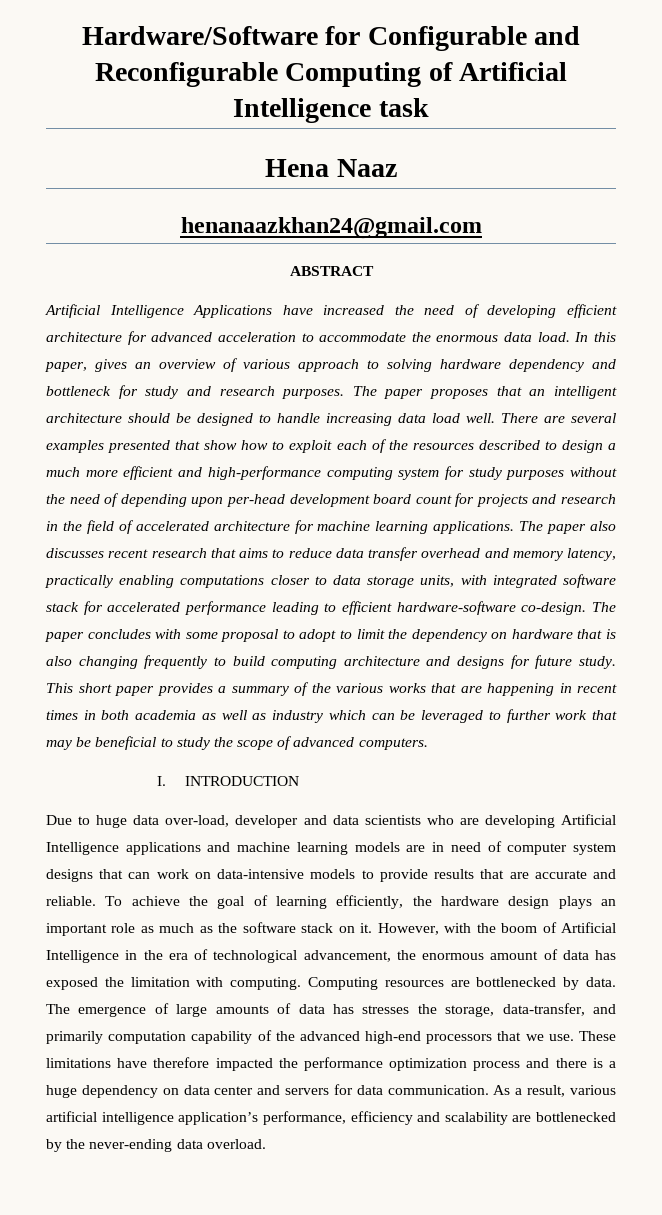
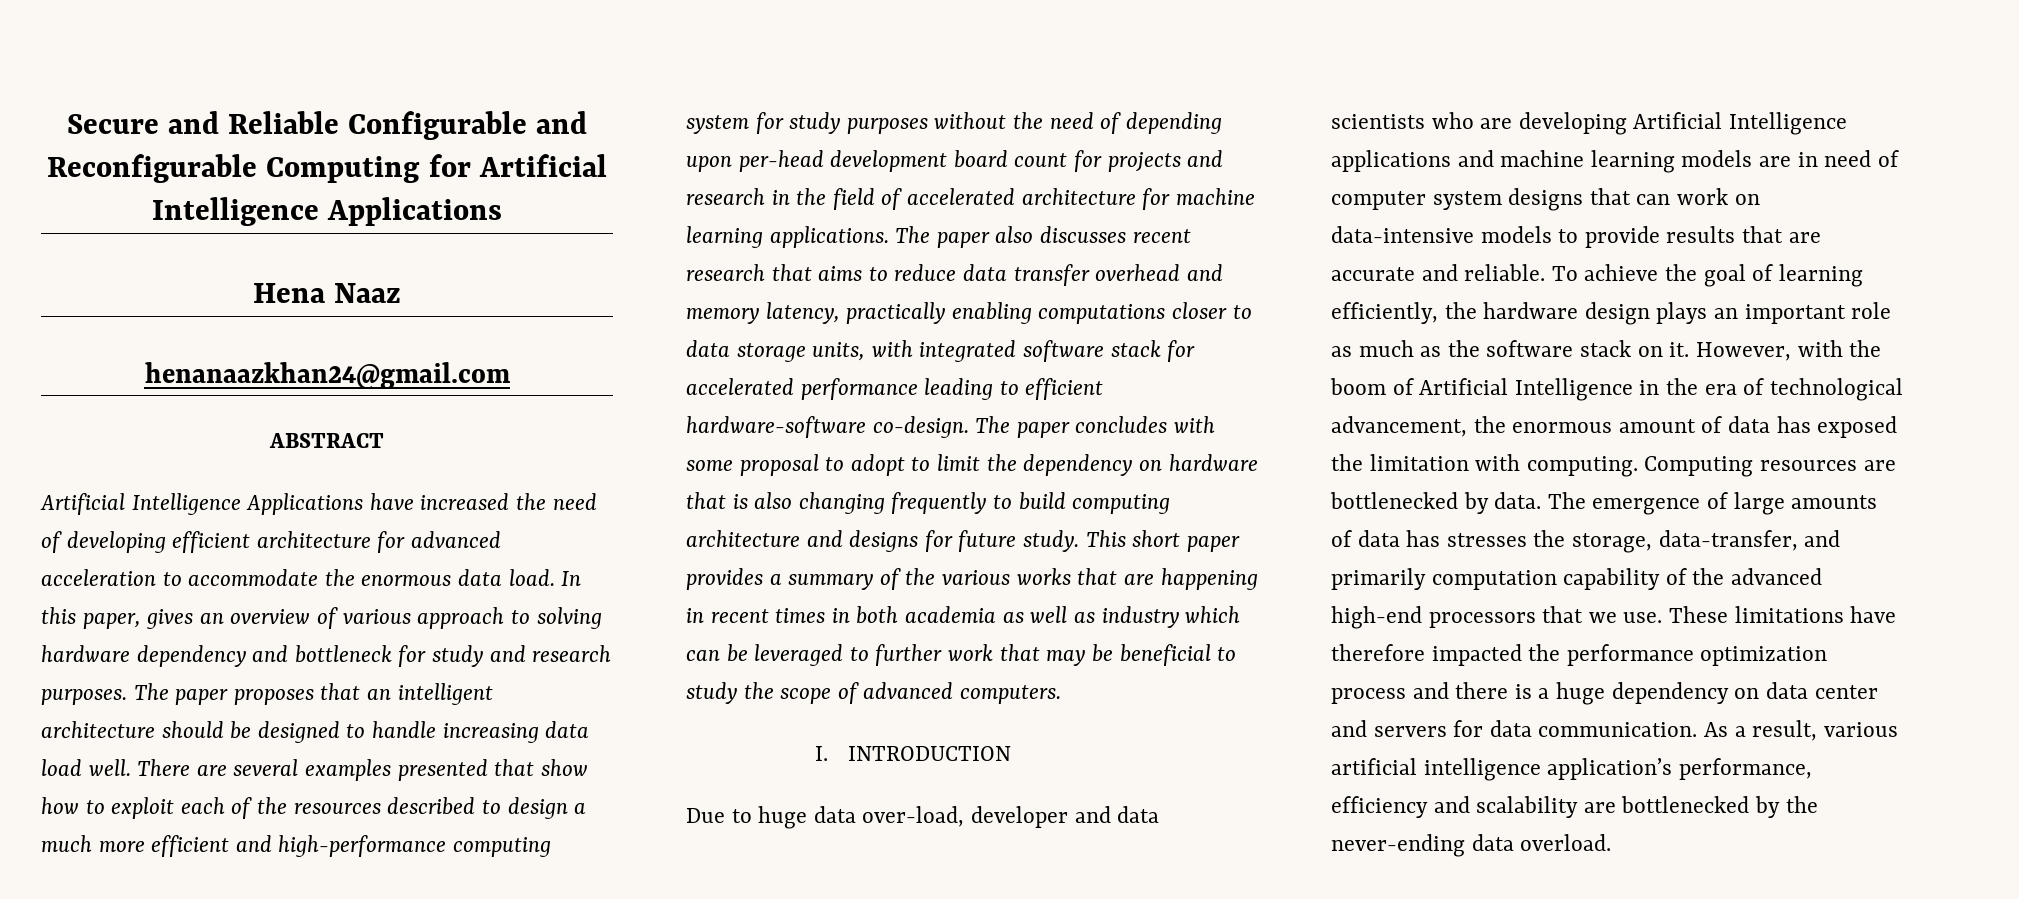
[81,26,361,45] Hardware/Software for -> [66,111,339,134] Secure and Reliable
[428,62,568,81] [233,98,429,123] of Artificial Intelligence task -> [428,154,607,177] [151,197,503,226] for Artificial Intelligence Applications

